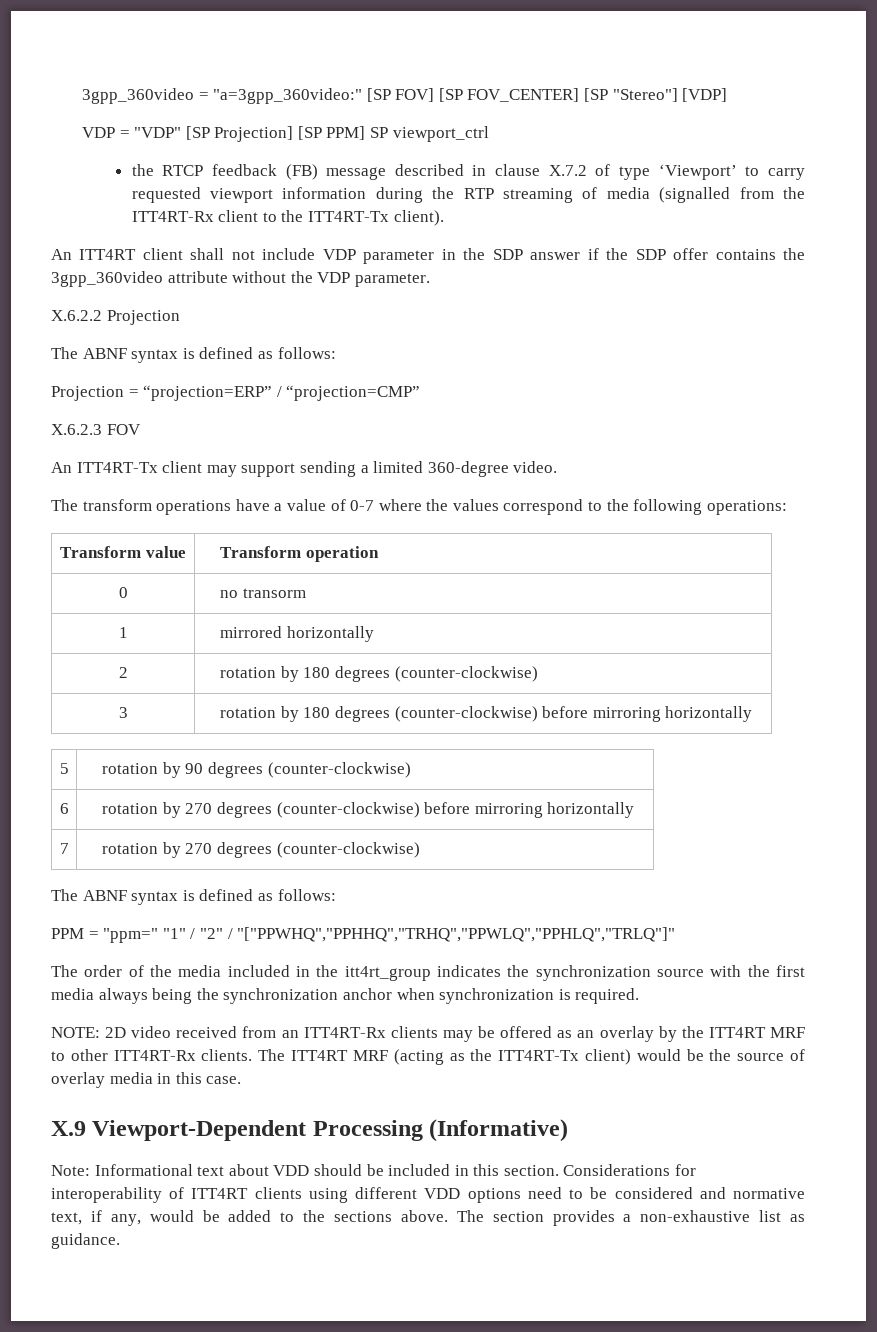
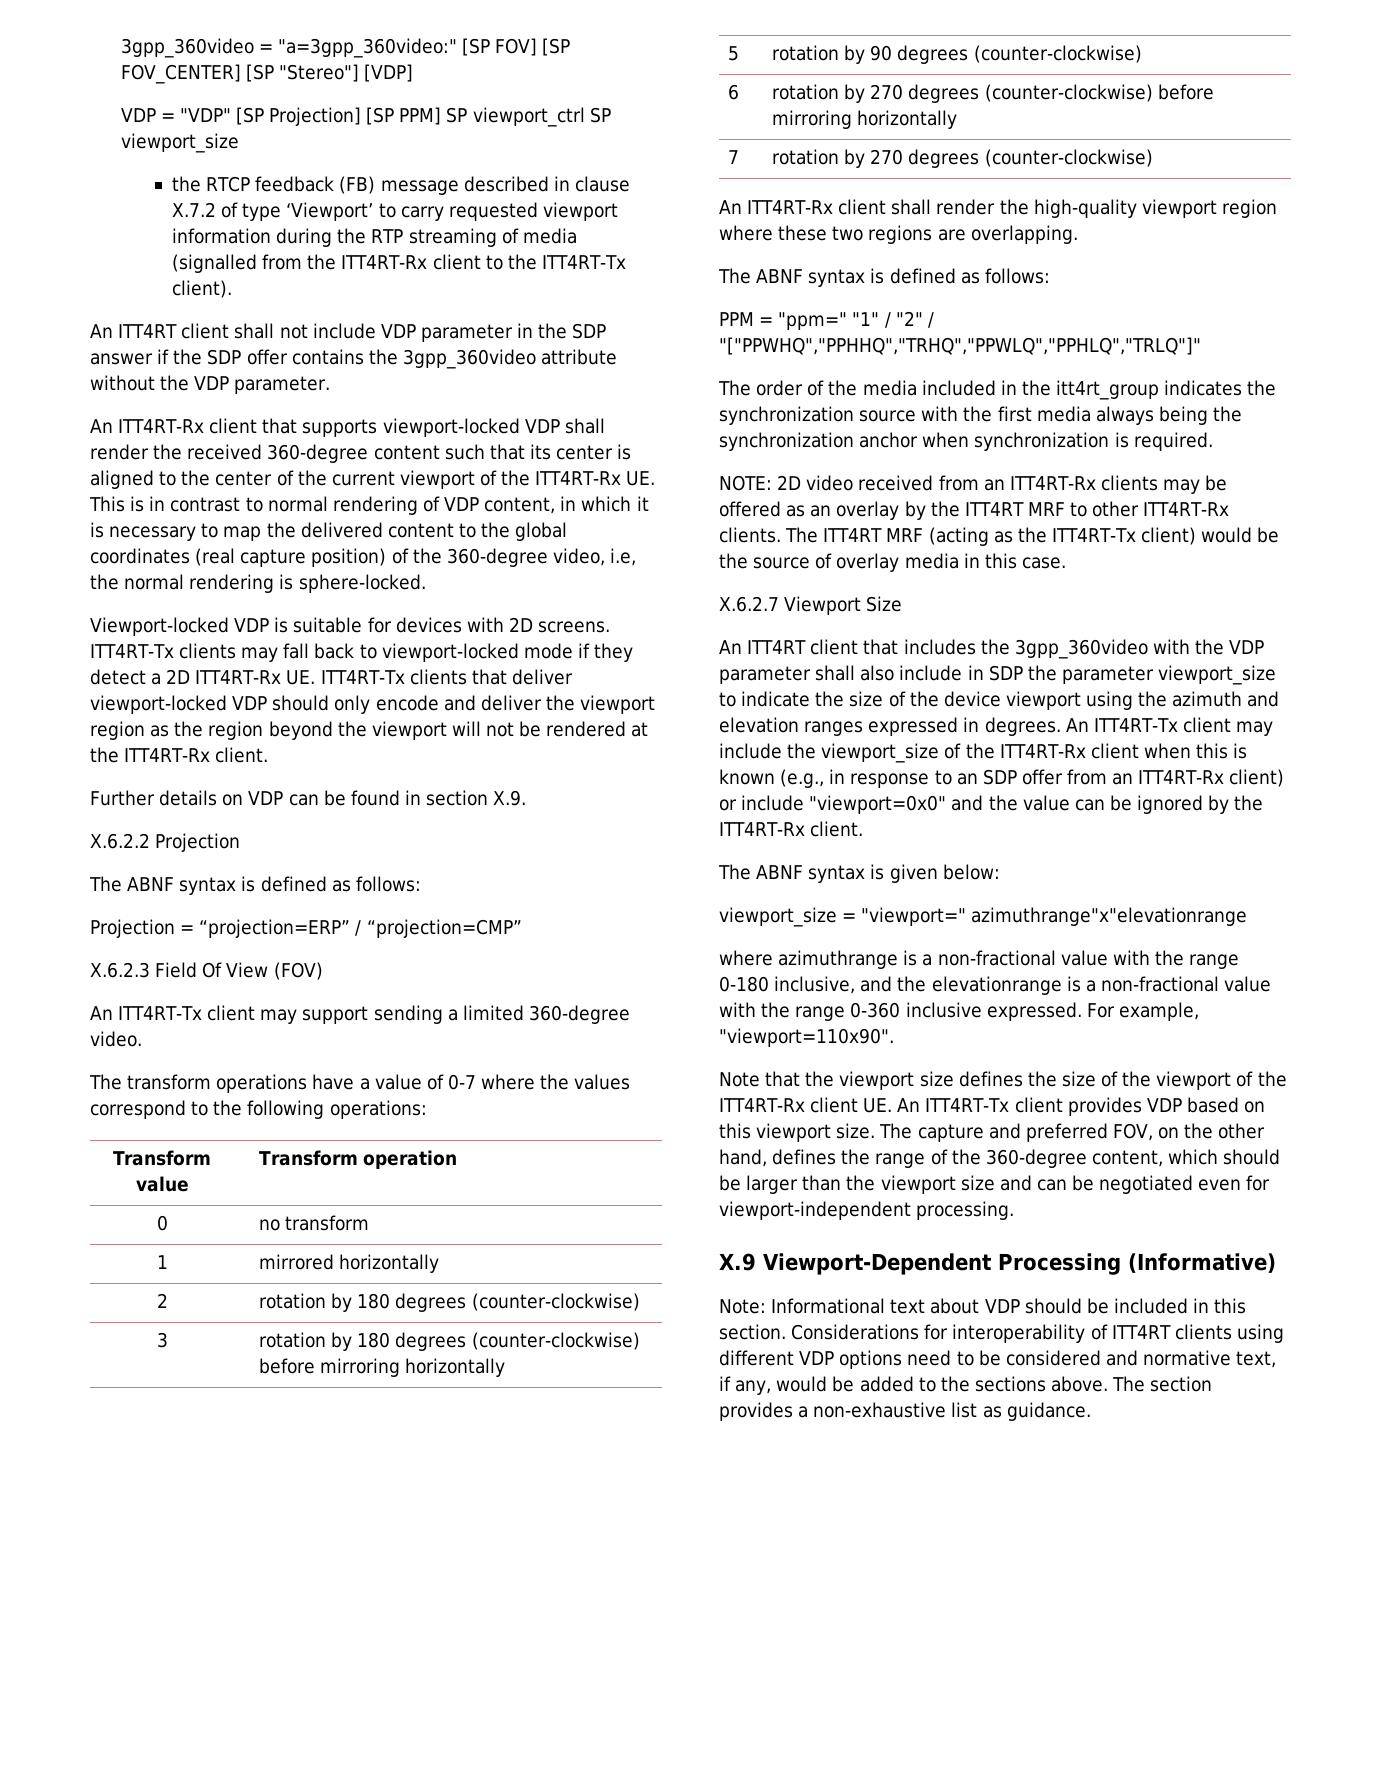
(489, 134) none -> [589,107,611,123] [120,133,239,153] SP viewport_size
(430, 280) none -> [90,418,605,437] [90,444,632,463] [90,470,656,489] [89,496,649,515] [90,522,568,541] [90,548,637,567] [90,574,426,593] [90,617,611,636] [90,643,634,662] [90,669,573,685] [90,695,656,714] [90,721,649,740] [90,747,269,763] [90,790,527,806] // An ITT4RT-Rx client that supports viewport-locked VDP shall render the received 360-degree content such that its center is aligned to the center of the current viewport of the ITT4RT-Rx UE. This is in contrast to normal rendering of VDP content, in which it is necessary to map the delivered content to the global coordinates (real capture position) of the 360-degree video, i.e, the normal rendering is sphere-locked. // Viewport-locked VDP is suitable for devices with 2D screens. ITT4RT-Tx clients may fall back to viewport-locked mode if they detect a 2D ITT4RT-Rx UE. ITT4RT-Tx clients that deliver viewport-locked VDP should only encode and deliver the viewport region as the region beyond the viewport will not be rendered at the ITT4RT-Rx client. // Further details on VDP can be found in section X.9.
[106,424,141,435] FOV -> [155,962,323,980] Field Of View (FOV)
[242,588,306,598] transorm -> [285,1215,370,1231] transform
(420, 850) none -> [719,199,1278,218] [719,225,1078,244] // An ITT4RT-Rx client shall render the high-quality viewport region where these two regions are overlapping.
(242, 1080) none -> [719,596,903,615] [719,639,1265,659] [719,665,1277,685] [719,691,1280,710] [719,717,1273,736] [719,743,1248,763] [719,769,1285,788] [719,795,1264,814] [719,821,864,837] [718,864,1000,883] [719,907,1248,927] [719,950,1240,969] [719,976,1272,995] [719,1002,1199,1021] [719,1028,894,1047] [719,1071,1287,1090] [719,1097,1266,1116] [719,1123,1266,1142] [719,1149,1281,1168] [719,1175,1271,1194] [719,1201,1015,1220] // X.6.2.7 Viewport Size // An ITT4RT client that includes the 3gpp_360video with the VDP parameter shall also include in SDP the parameter viewport_size to indicate the size of the device viewport using the azimuth and elevation ranges expressed in degrees. An ITT4RT-Tx client may include the viewport_size of the ITT4RT-Rx client when this is known (e.g., in response to an SDP offer from an ITT4RT-Rx client) or include "viewport=0x0" and the value can be ignored by the ITT4RT-Rx client. // The ABNF syntax is given below: // viewport_size = "viewport=" azimuthrange"x"elevationrange // where azimuthrange is a non-fractional value with the range 0-180 inclusive, and the elevationrange is a non-fractional value with the range 0-360 inclusive expressed. For example, "viewport=110x90". // Note that the viewport size defines the size of the viewport of the ITT4RT-Rx client UE. An ITT4RT-Tx client provides VDP based on this viewport size. The capture and preferred FOV, on the other hand, defines the range of the 360-degree content, which should be larger than the viewport size and can be negotiated even for viewport-independent processing.
[273,1165,310,1176] VDD -> [984,1299,1020,1313] VDP
[424,1188,461,1199] VDD -> [799,1351,835,1365] VDP

